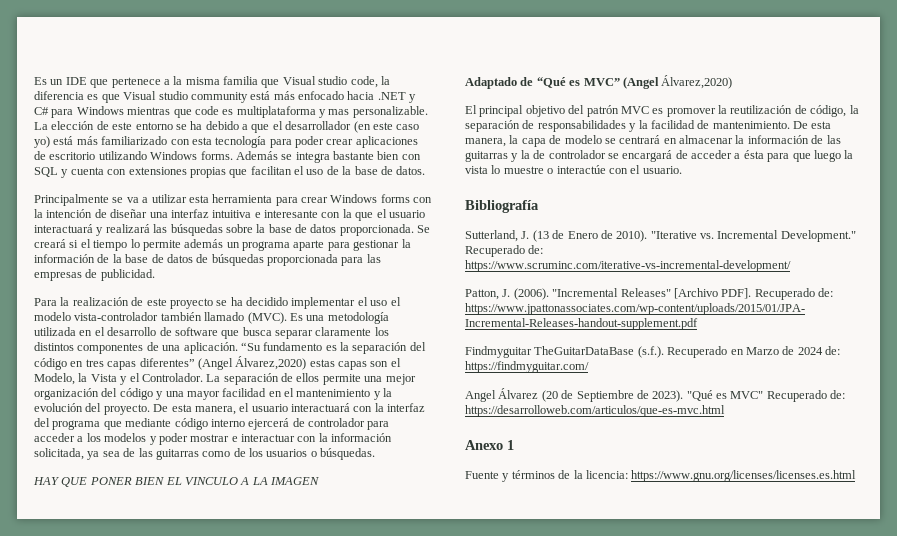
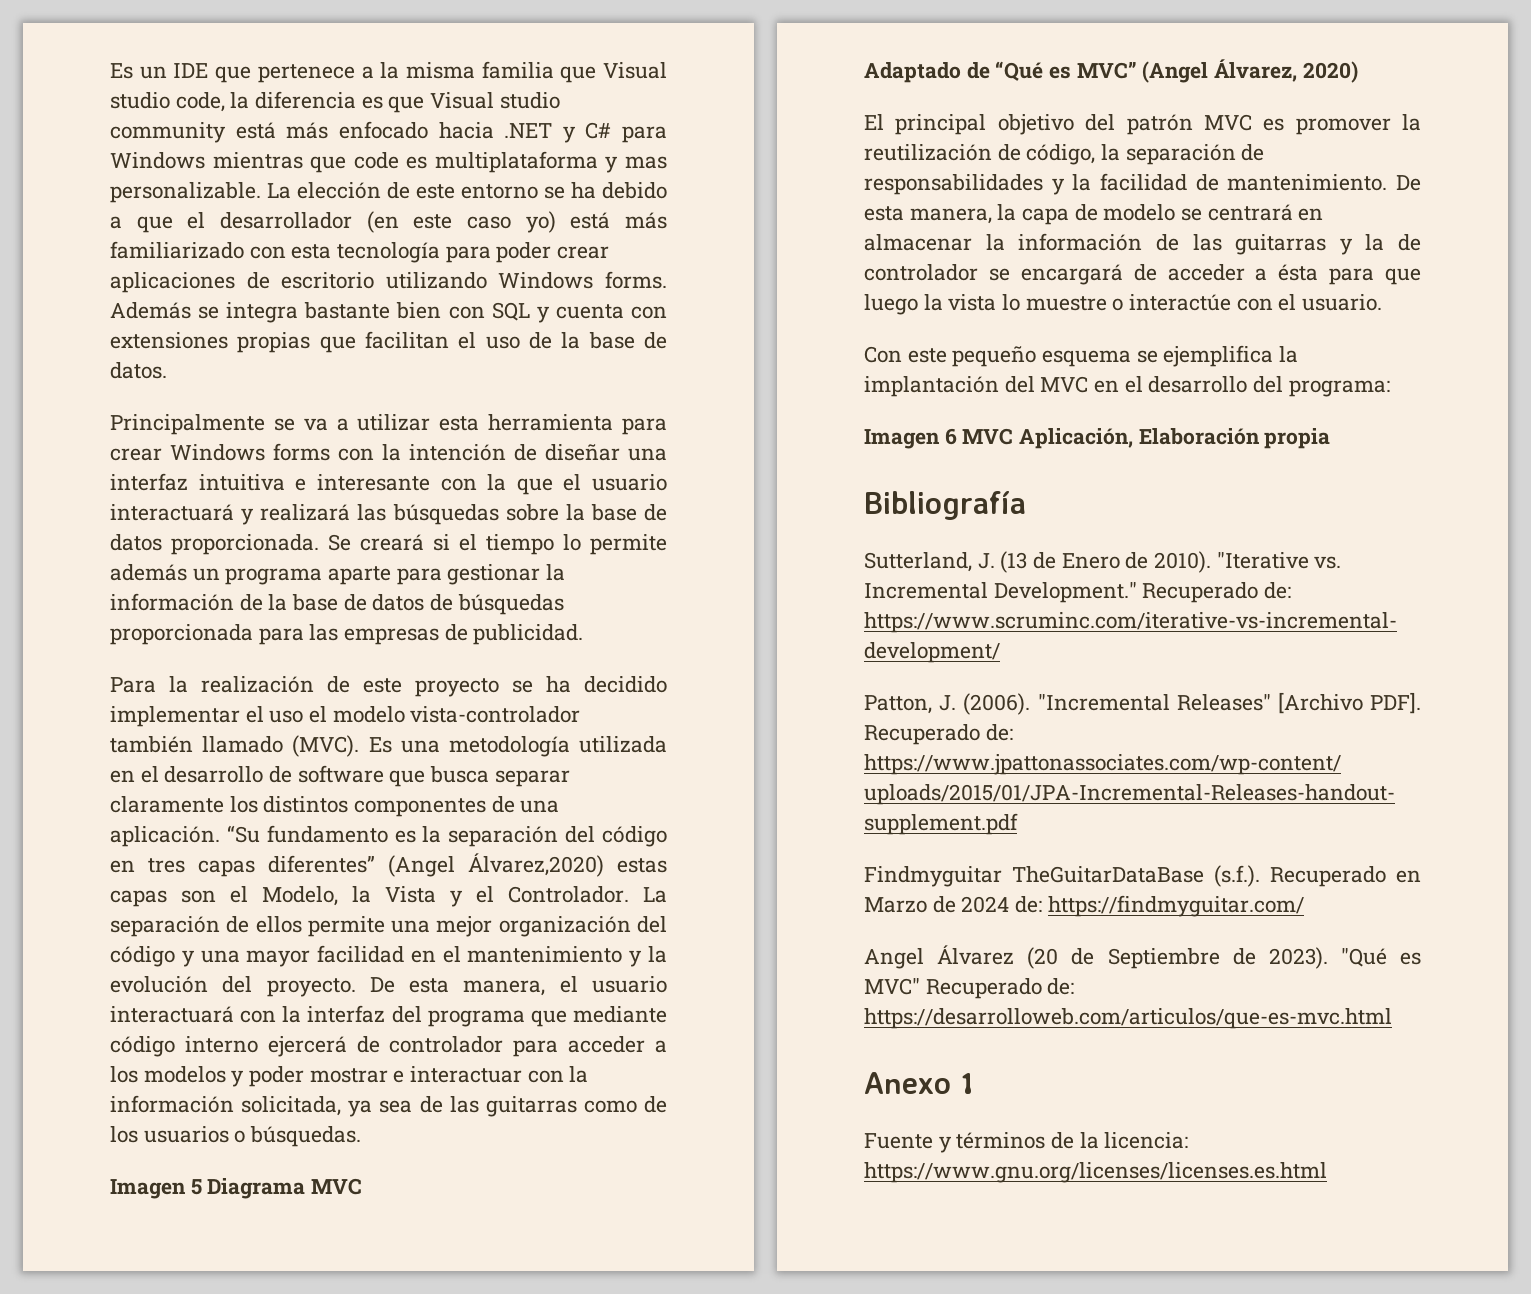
[33,477,319,487] HAY QUE PONER BIEN EL VINCULO A LA IMAGEN -> [110,1178,363,1199] Imagen 5 Diagrama MVC
[661,75,733,89] Álvarez,2020) -> [1214,59,1358,83] Álvarez, 2020)
(682, 170) none -> [864,345,1299,367] [864,376,1390,397] [864,428,1331,449] // Con este pequeño esquema se ejemplifica la implantación del MVC en el desarrollo del programa: // Imagen 6 MVC Aplicación, Elaboración propia

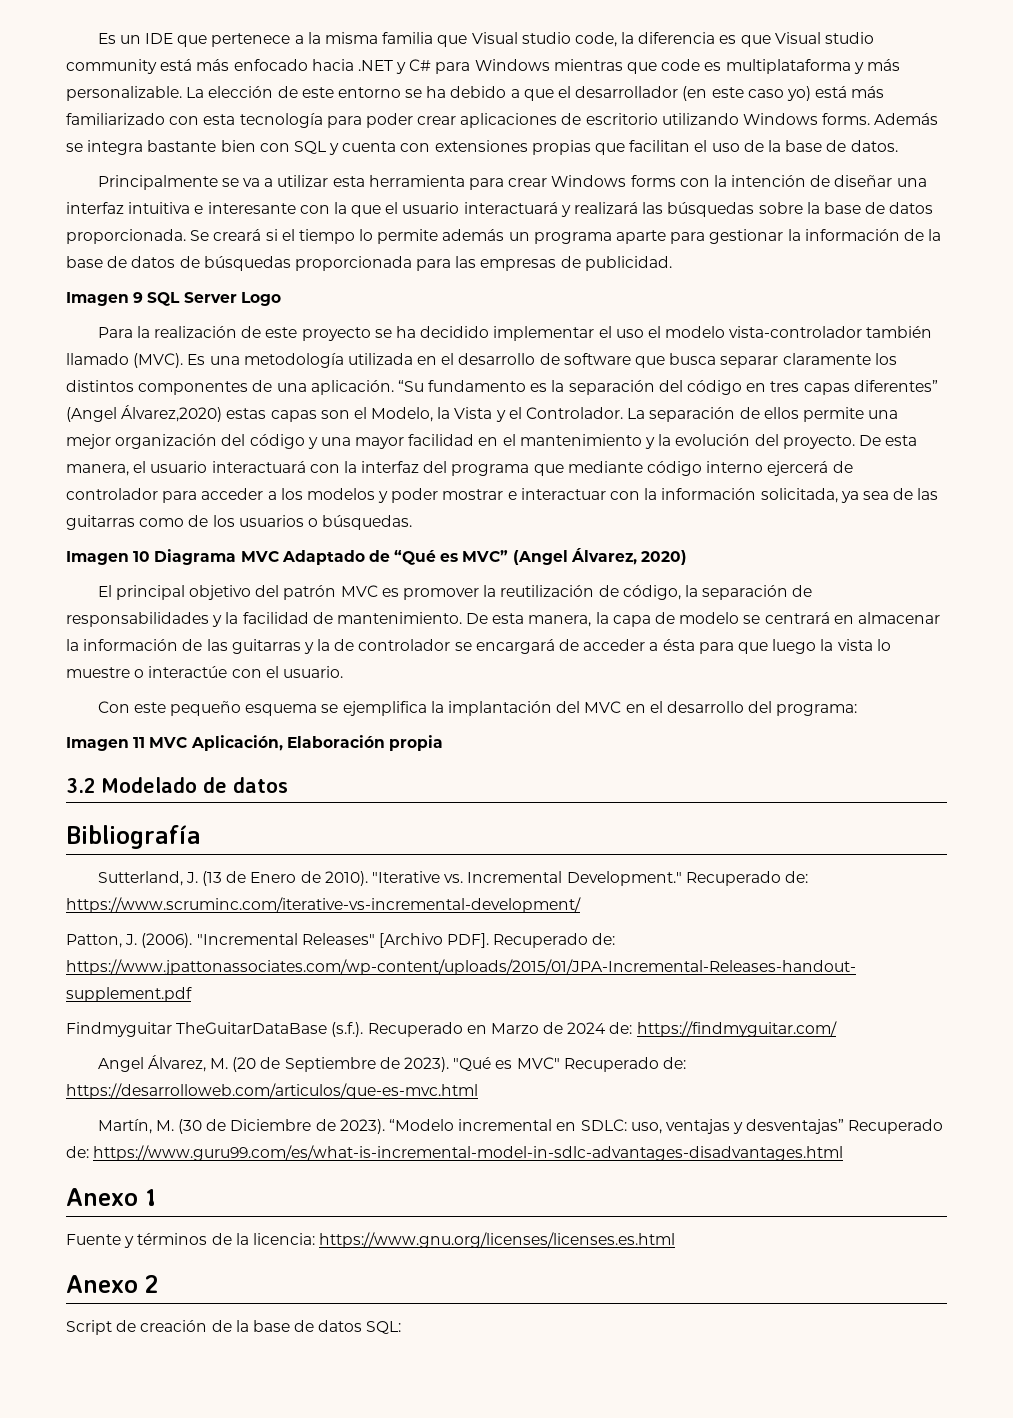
[624,156,667,169] mas -> [866,59,900,71] más
(584, 634) none -> [66,292,281,306] // Imagen 9 SQL Server Logo
[190,1179,202,1195] 5 -> [133,551,151,562] 10
(363, 1186) // -> (279, 556) none
[944,428,957,445] 6 -> [133,737,146,748] 11
(1331, 438) none -> [66,777,288,793] // 3.2 Modelado de datos
[937,945,1015,965] Álvarez -> [147,1055,229,1072] Álvarez, M.
(1392, 1018) none -> [97,1119,944,1134] [66,1145,844,1161] // Martín, M. (30 de Diciembre de 2023). “Modelo incremental en SDLC: uso, ventajas y desventajas” Recuperado de: https://www.guru99.com/es/what-is-incremental-model-in-sdlc-advantages-disadvantages.html
(1327, 1172) none -> [66,1275,158,1293] [66,1320,402,1335] // Anexo 2 // Script de creación de la base de datos SQL:

